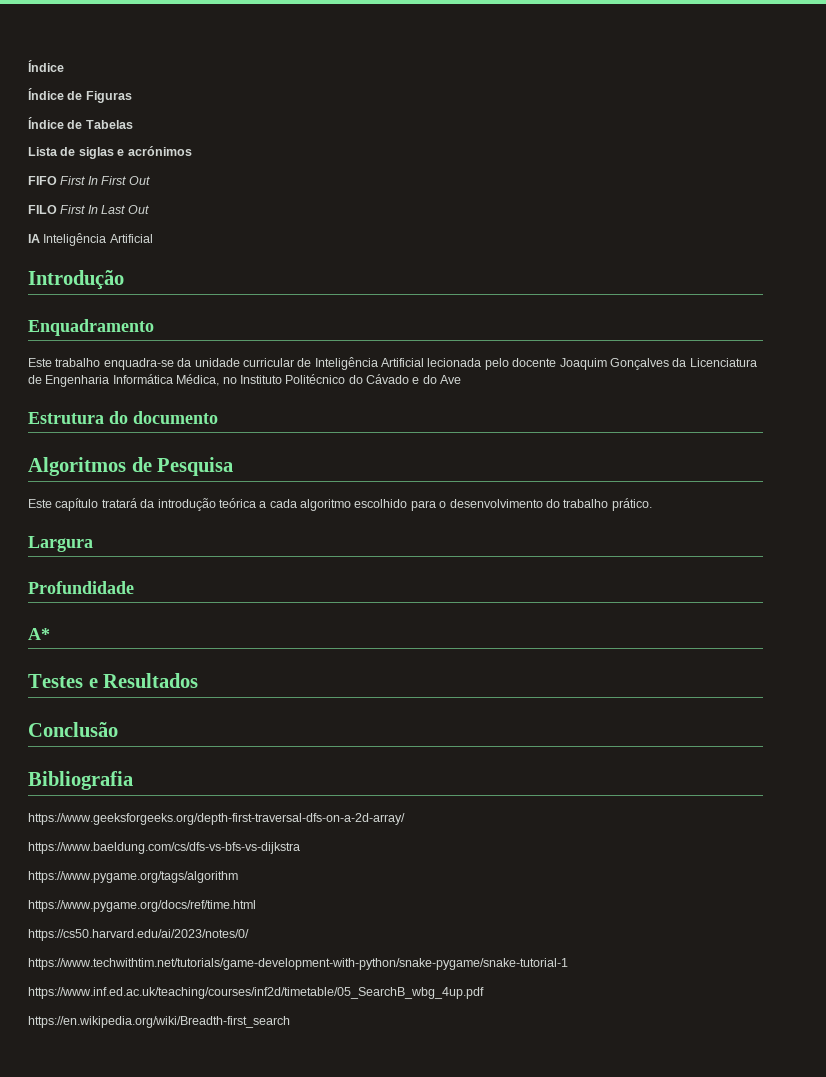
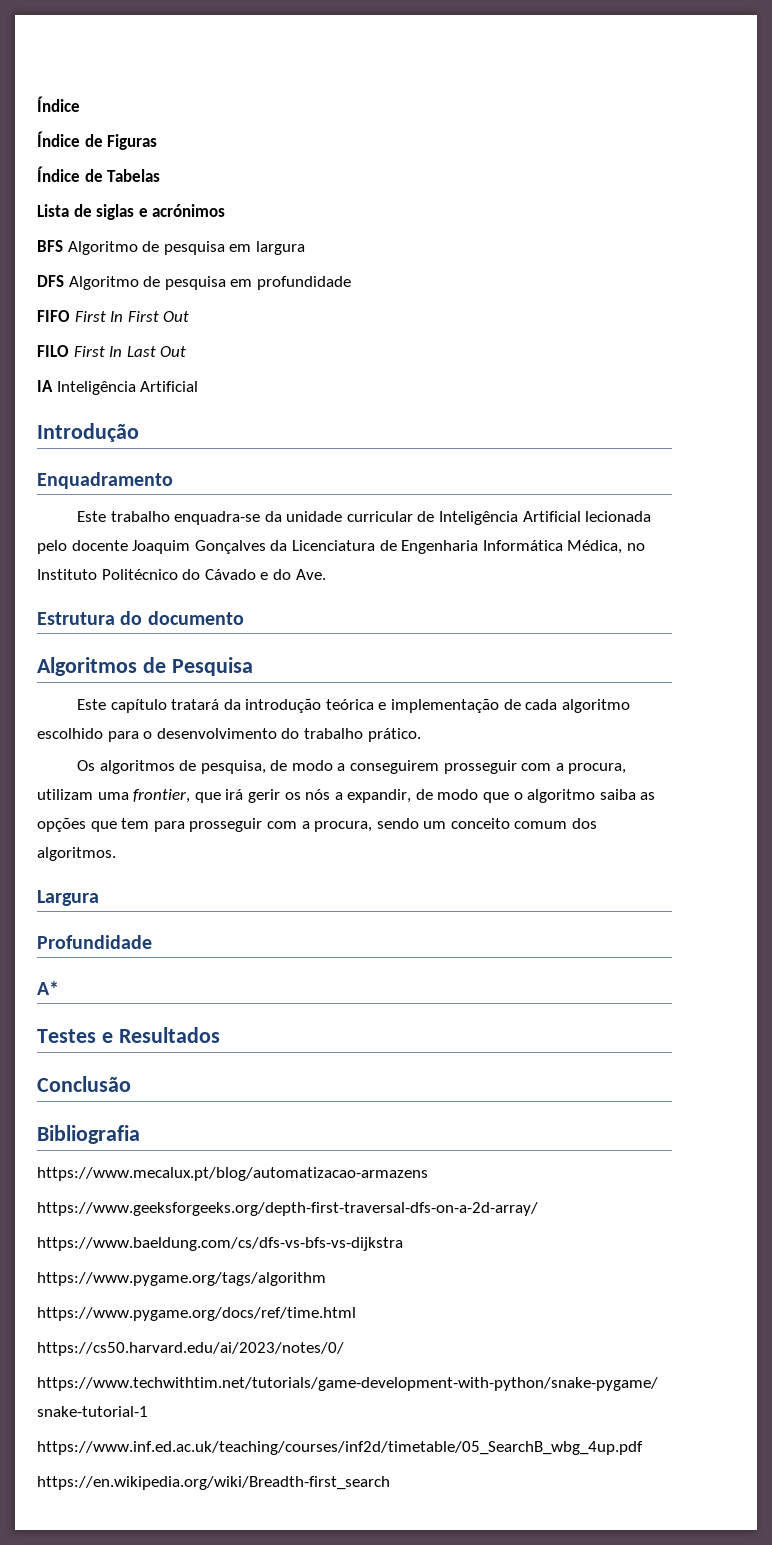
(192, 151) none -> [37,240,305,255] [37,275,351,290] // BFS Algoritmo de pesquisa em largura // DFS Algoritmo de pesquisa em profundidade
[440,375,462,384] Ave -> [295,569,326,580] Ave.
[259,501,267,508] a -> [378,699,521,713] e implementação de
(652, 504) none -> [76,760,627,774] [37,789,656,803] [37,818,598,832] [37,847,116,861] // Os algoritmos de pesquisa, de modo a conseguirem prosseguir com a procura, utilizam uma frontier, que irá gerir os nós a expandir, de modo que o algoritmo saiba as opções que tem para prosseguir com a procura, sendo um conceito comum dos algoritmos.
(133, 780) none -> [37,1167,428,1181] // https://www.mecalux.pt/blog/automatizacao-armazens

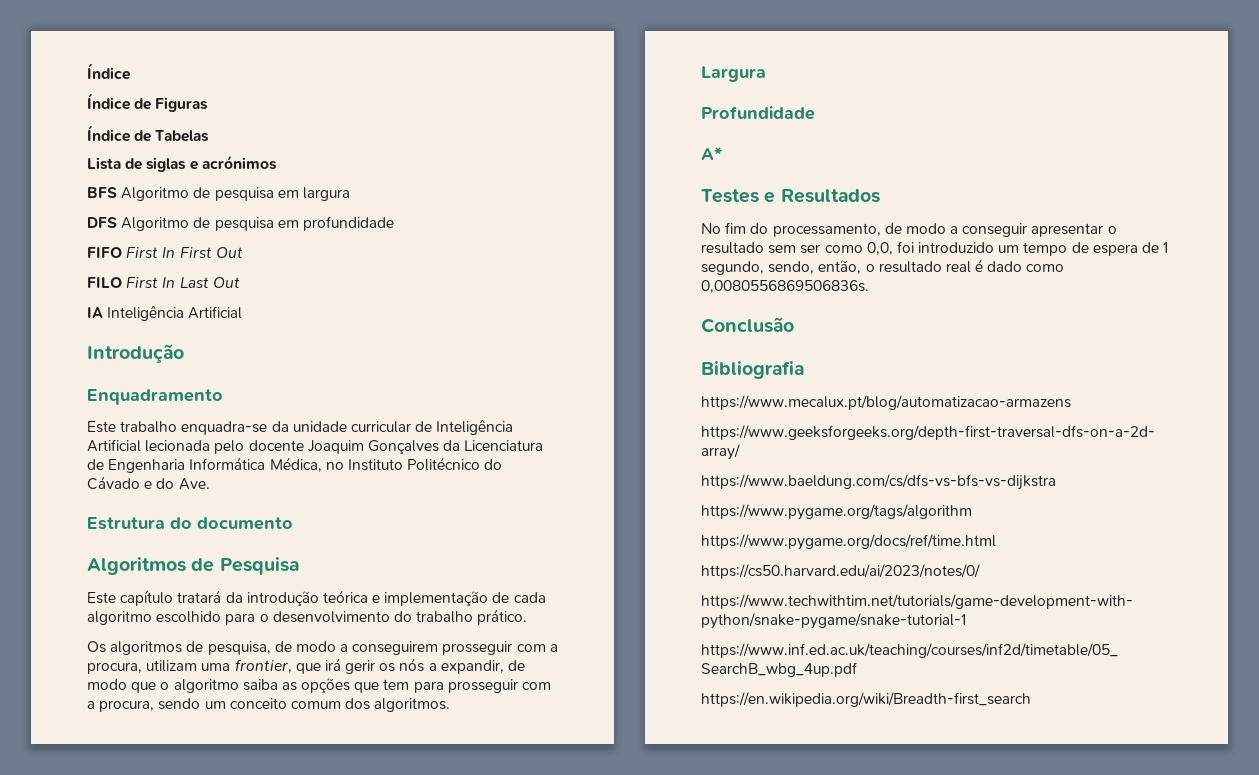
(220, 1035) none -> [701,222,1117,237] [701,241,1169,256] [701,259,1065,275] [701,280,869,293] // No fim do processamento, de modo a conseguir apresentar o resultado sem ser como 0,0, foi introduzido um tempo de espera de 1 segundo, sendo, então, o resultado real é dado como 0,0080556869506836s.

